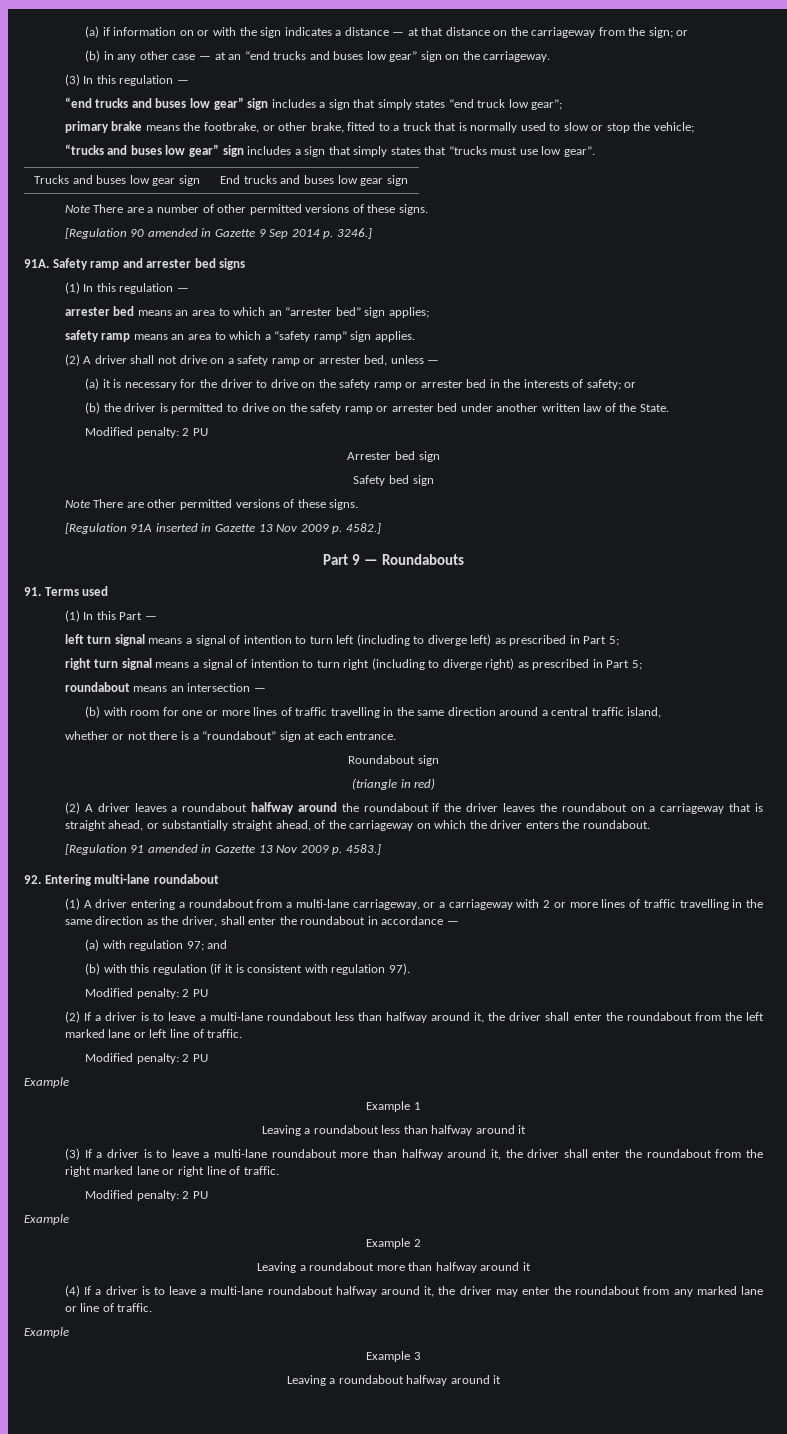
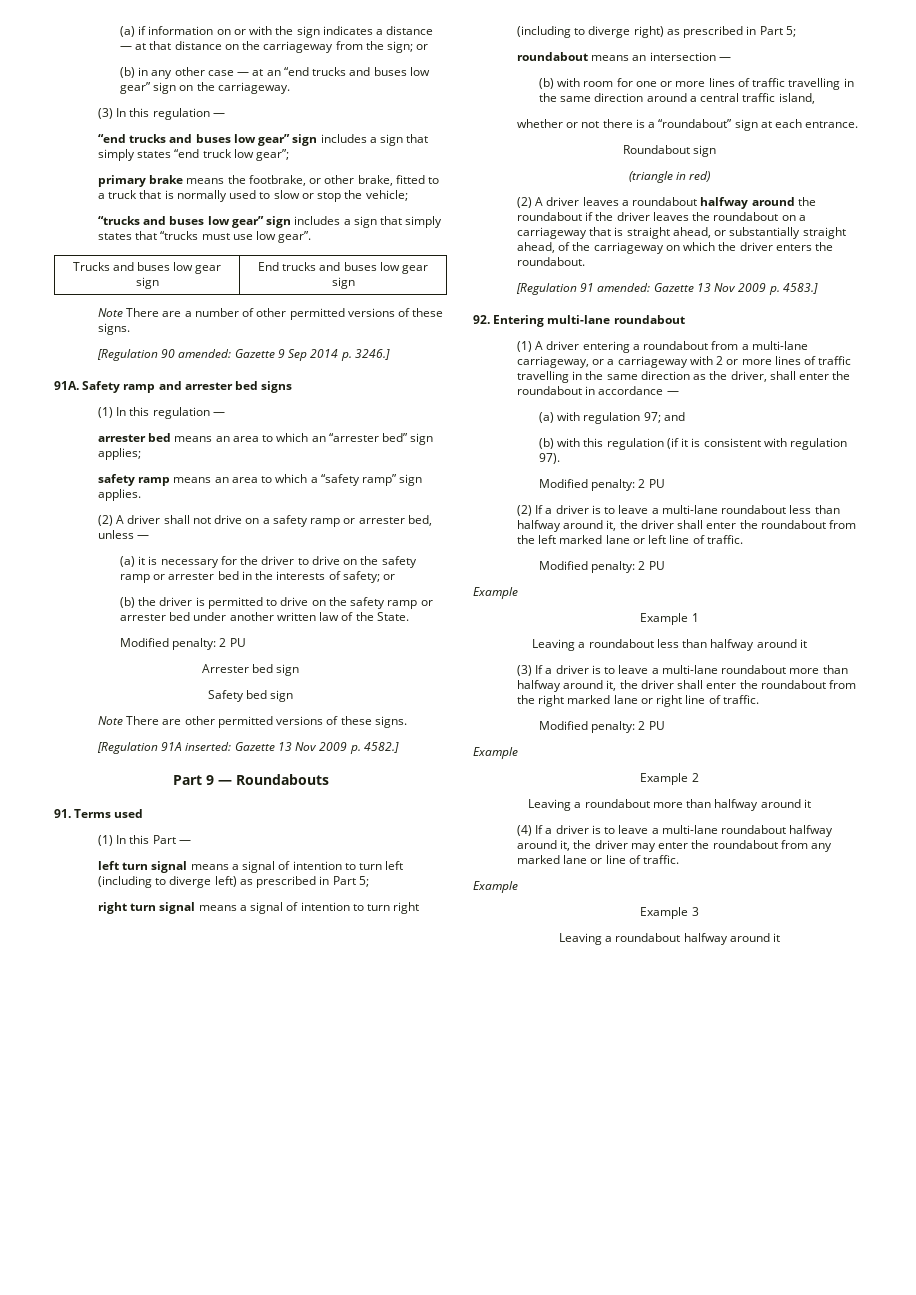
[147,228,212,237] amended in -> [178,349,232,358] amended:
[155,523,212,532] inserted in -> [185,742,232,751] inserted:
[147,844,212,853] amended in -> [597,283,651,292] amended:

